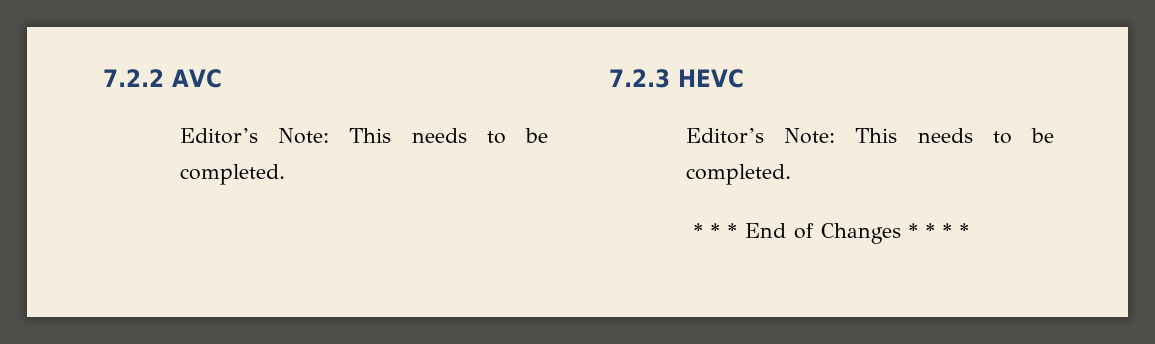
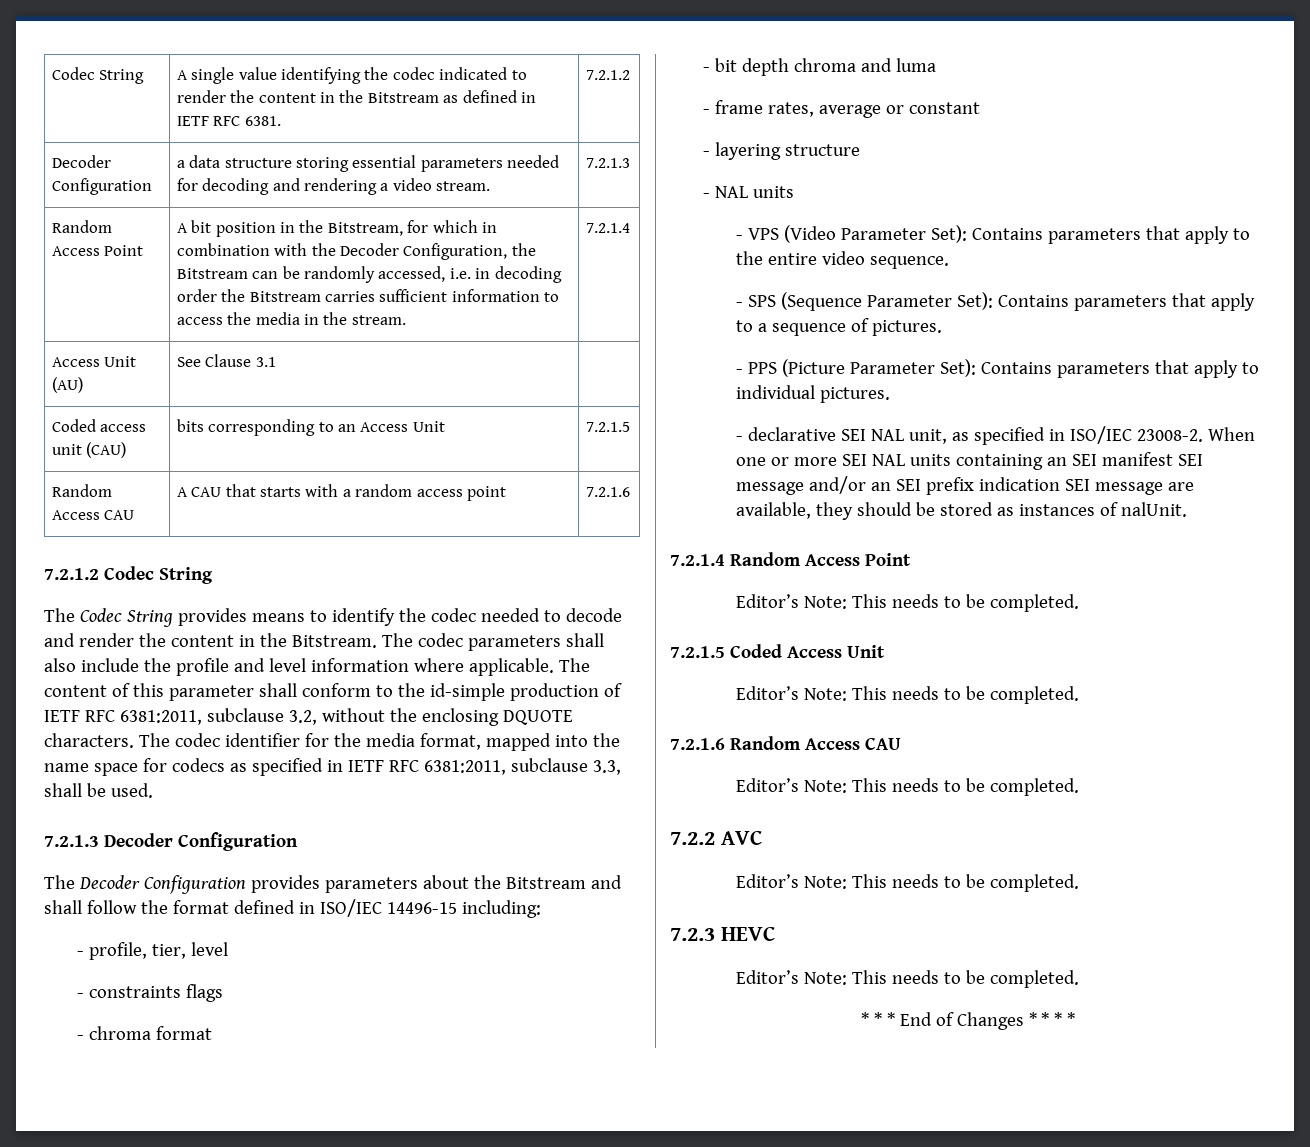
(103, 78) none -> [51,67,145,84] [176,67,527,84] [176,90,537,103] [176,116,281,126] [585,70,630,80] [51,155,111,168] [51,178,152,195] [176,155,560,172] [176,178,491,195] [585,158,630,168] [51,220,112,233] [51,245,144,256] [176,220,498,237] [176,243,536,260] [176,266,562,283] [176,289,560,302] [176,312,406,325] [585,223,630,233] [51,356,137,367] [51,377,83,393] [176,354,276,367] [51,419,147,432] [51,442,127,458] [176,419,445,436] [585,422,630,432] [51,484,112,497] [51,510,135,520] [176,484,507,501] [585,487,630,497] [44,566,213,584] [44,608,622,627] [44,633,604,651] [44,658,590,676] [44,683,622,701] [44,708,573,726] [44,733,620,751] [44,758,621,776] [44,783,153,798] [44,832,298,851] [44,875,622,894] [44,899,541,918] [76,942,228,960] [76,984,223,1002] [76,1026,212,1040] [702,58,936,76] [702,100,980,118] [702,142,860,160] [702,186,794,198] [735,225,1250,244] [735,251,949,269] [735,292,1255,311] [735,318,942,336] [735,359,1259,378] [735,385,890,403] [735,426,1255,445] [735,452,1203,470] [735,476,1194,495] [735,502,1187,520] [670,552,911,566] [735,594,1079,612] [670,644,885,658] [735,686,1079,704] [670,736,901,750] [735,778,1079,796] Codec String | A single value identifying the codec indicated to render the content in the Bitstream as defined in IETF RFC 6381. | 7.2.1.2 // Decoder Configuration | a data structure storing essential parameters needed for decoding and rendering a video stream. | 7.2.1.3 // Random Access Point | A bit position in the Bitstream, for which in combination with the Decoder Configuration, the Bitstream can be randomly accessed, i.e. in decoding order the Bitstream carries sufficient information to access the media in the stream. | 7.2.1.4 // Access Unit (AU) | See Clause 3.1 | // Coded access unit (CAU) | bits corresponding to an Access Unit | 7.2.1.5 // Random Access CAU | A CAU that starts with a random access point | 7.2.1.6 // 7.2.1.2 Codec String // The Codec String provides means to identify the codec needed to decode and render the content in the Bitstream. The codec parameters shall also include the profile and level information where applicable. The content of this parameter shall conform to the id-simple production of IETF RFC 6381:2011, subclause 3.2, without the enclosing DQUOTE characters. The codec identifier for the media format, mapped into the name space for codecs as specified in IETF RFC 6381:2011, subclause 3.3, shall be used. // 7.2.1.3 Decoder Configuration // The Decoder Configuration provides parameters about the Bitstream and shall follow the format defined in ISO/IEC 14496-15 including: // - profile, tier, level // - constraints flags // - chroma format // - bit depth chroma and luma // - frame rates, average or constant // - layering structure // - NAL units // - VPS (Video Parameter Set): Contains parameters that apply to the entire video sequence. // - SPS (Sequence Parameter Set): Contains parameters that apply to a sequence of pictures. // - PPS (Picture Parameter Set): Contains parameters that apply to individual pictures. // - declarative SEI NAL unit, as specified in ISO/IEC 23008-2. When one or more SEI NAL units containing an SEI manifest SEI message and/or an SEI prefix indication SEI message are available, they should be stored as instances of nalUnit. // 7.2.1.4 Random Access Point // Editor’s Note: This needs to be completed. // 7.2.1.5 Coded Access Unit // Editor’s Note: This needs to be completed. // 7.2.1.6 Random Access CAU // Editor’s Note: This needs to be completed. //

